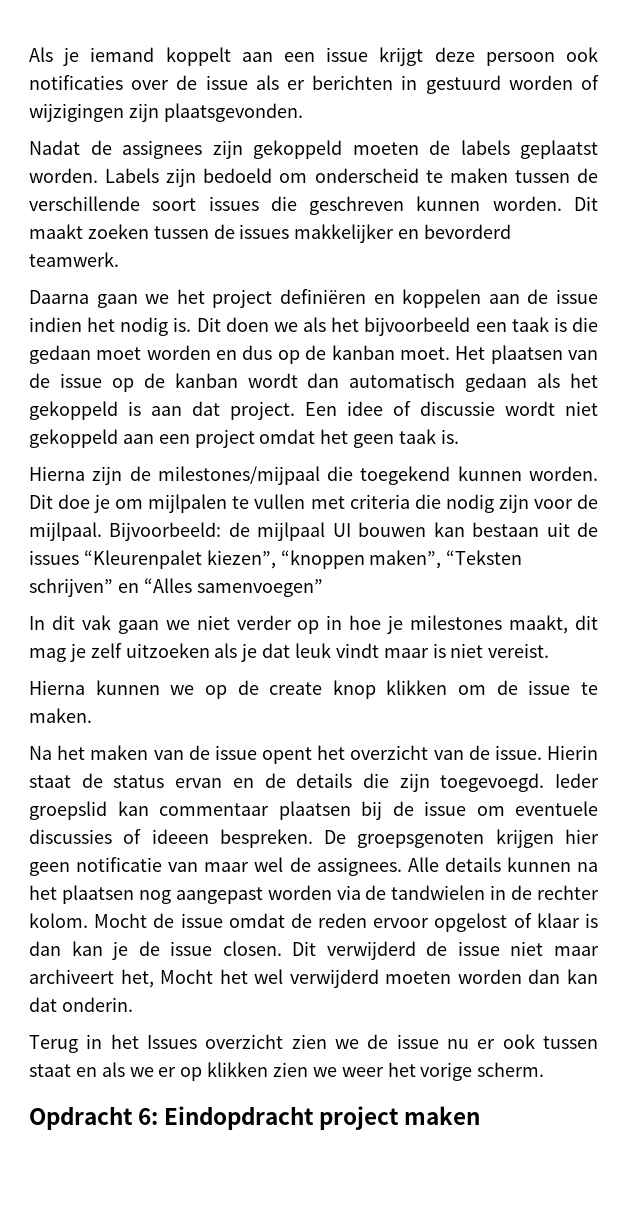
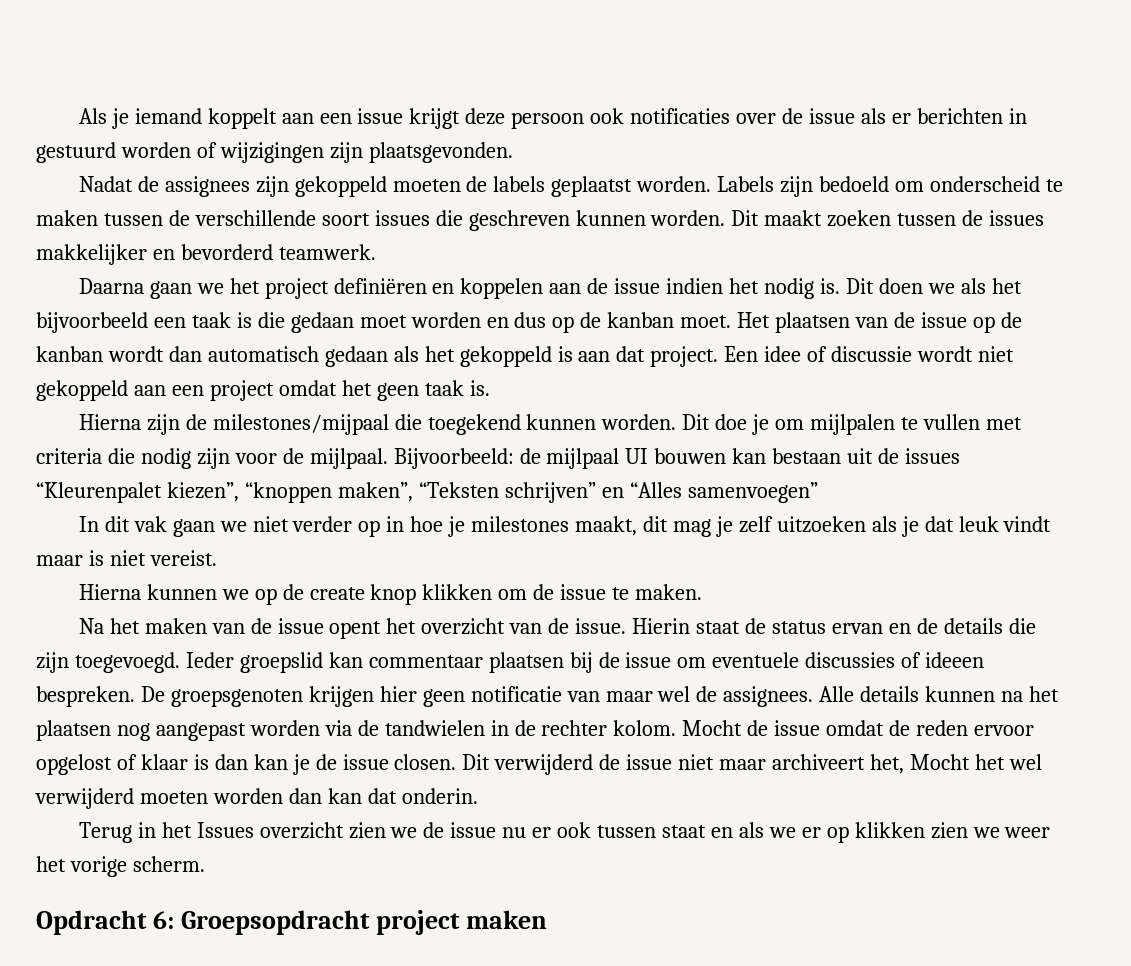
[164,1106,315,1130] Eindopdracht -> [180,910,370,935] Groepsopdracht

